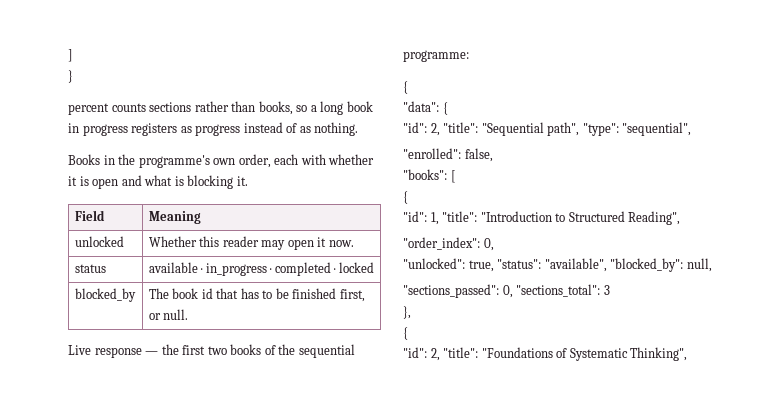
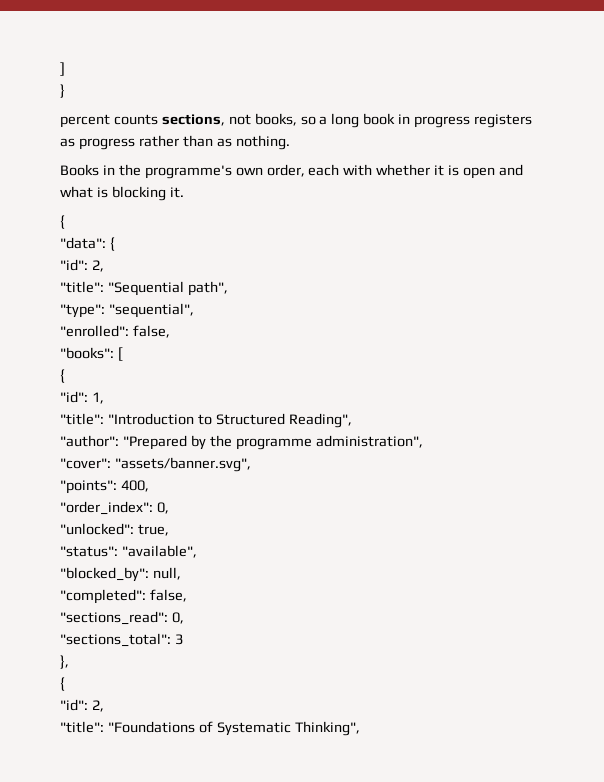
[149,101,256,112] sections rather than -> [161,114,251,126] sections, not
[243,122,298,133] instead of -> [138,135,213,147] rather than
[74,210,105,221] [148,211,201,224] [74,236,124,247] [148,236,354,250] [74,264,106,273] [148,262,374,276] [74,288,136,302] [148,288,365,302] [148,309,189,320] [68,344,355,358] [403,50,469,62] // Field | Meaning // unlocked | Whether this reader may open it now. // status | available · in_progress · completed · locked // blocked_by | The book id that has to be finished first, or null. // Live response — the first two books of the sequential programme: -> (184, 192) none
(440, 129) none -> (104, 266) //
(580, 129) none -> (228, 288) //
(439, 218) none -> (104, 398) //
(681, 218) none -> [60,435,423,450] [60,457,251,472] [60,480,149,494] // "author": "Prepared by the programme administration", // "cover": "assets/banner.svg", // "points": 400,
(494, 266) none -> (169, 530) //
(607, 265) none -> (197, 551) //
[403,284,513,298] "sections_passed": 0, -> [60,589,187,604] [60,611,184,625] "completed": false, // "sections_read": 0, //
(440, 354) none -> (104, 706) //

